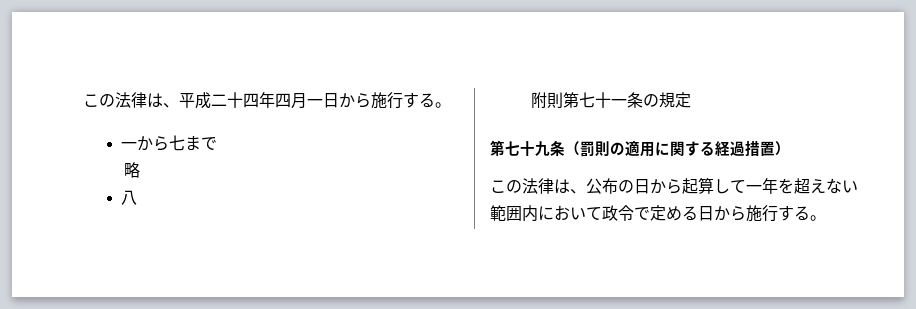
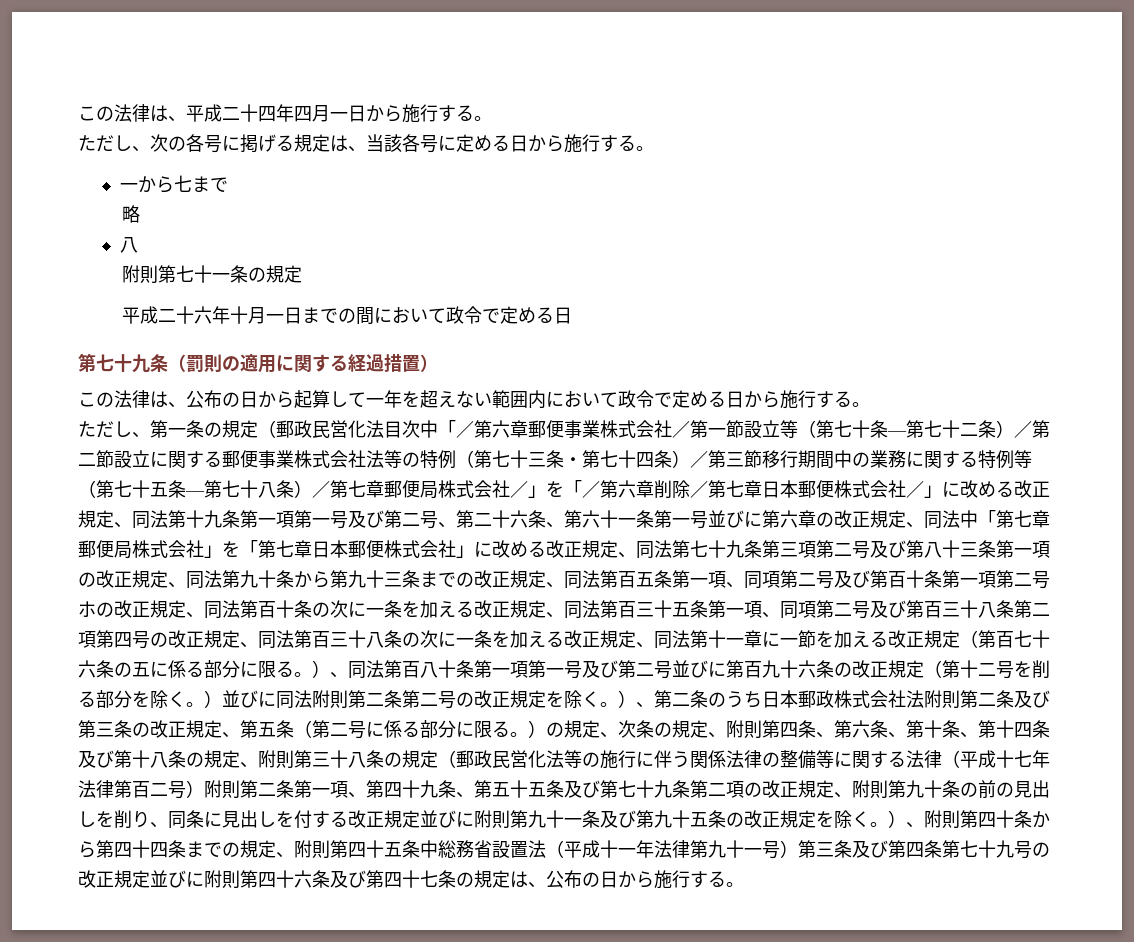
(451, 105) none -> [78,134,654,153] // ただし、次の各号に掲げる規定は、当該各号に定める日から施行する。
(692, 100) none -> [121,306,572,325] // 平成二十六年十月一日までの間において政令で定める日
(826, 218) none -> [78,420,1050,439] [78,450,1032,469] [78,480,1050,499] [78,510,1050,529] [78,540,1050,559] [78,570,1050,589] [78,600,1050,619] [78,630,1050,649] [78,660,1050,679] [78,690,1050,709] [78,720,1050,739] [78,750,1050,769] [78,780,1050,799] [78,810,1050,829] [78,840,1050,859] [78,870,744,889] // ただし、第一条の規定（郵政民営化法目次中「／第六章郵便事業株式会社／第一節設立等（第七十条―第七十二条）／第二節設立に関する郵便事業株式会社法等の特例（第七十三条・第七十四条）／第三節移行期間中の業務に関する特例等（第七十五条―第七十八条）／第七章郵便局株式会社／」を「／第六章削除／第七章日本郵便株式会社／」に改める改正規定、同法第十九条第一項第一号及び第二号、第二十六条、第六十一条第一号並びに第六章の改正規定、同法中「第七章郵便局株式会社」を「第七章日本郵便株式会社」に改める改正規定、同法第七十九条第三項第二号及び第八十三条第一項の改正規定、同法第九十条から第九十三条までの改正規定、同法第百五条第一項、同項第二号及び第百十条第一項第二号ホの改正規定、同法第百十条の次に一条を加える改正規定、同法第百三十五条第一項、同項第二号及び第百三十八条第二項第四号の改正規定、同法第百三十八条の次に一条を加える改正規定、同法第十一章に一節を加える改正規定（第百七十六条の五に係る部分に限る。）、同法第百八十条第一項第一号及び第二号並びに第百九十六条の改正規定（第十二号を削る部分を除く。）並びに同法附則第二条第二号の改正規定を除く。）、第二条のうち日本郵政株式会社法附則第二条及び第三条の改正規定、第五条（第二号に係る部分に限る。）の規定、次条の規定、附則第四条、第六条、第十条、第十四条及び第十八条の規定、附則第三十八条の規定（郵政民営化法等の施行に伴う関係法律の整備等に関する法律（平成十七年法律第百二号）附則第二条第一項、第四十九条、第五十五条及び第七十九条第二項の改正規定、附則第九十条の前の見出しを削り、同条に見出しを付する改正規定並びに附則第九十一条及び第九十五条の改正規定を除く。）、附則第四十条から第四十四条までの規定、附則第四十五条中総務省設置法（平成十一年法律第九十一号）第三条及び第四条第七十九号の改正規定並びに附則第四十六条及び第四十七条の規定は、公布の日から施行する。

